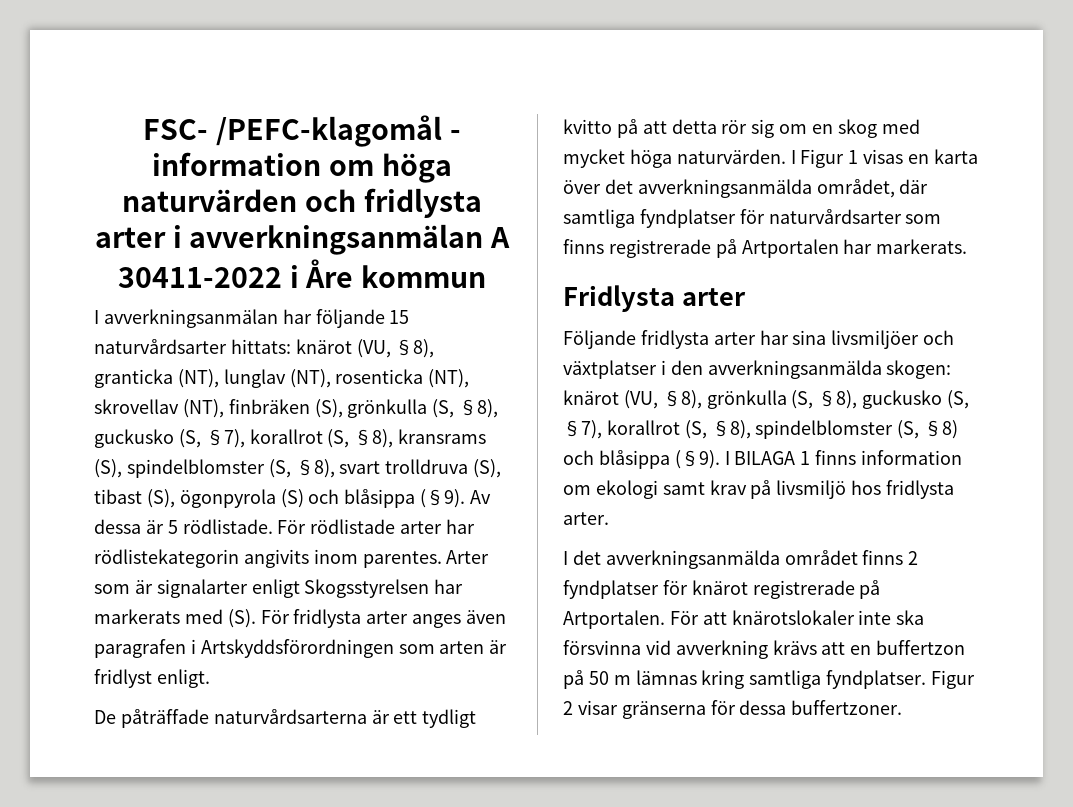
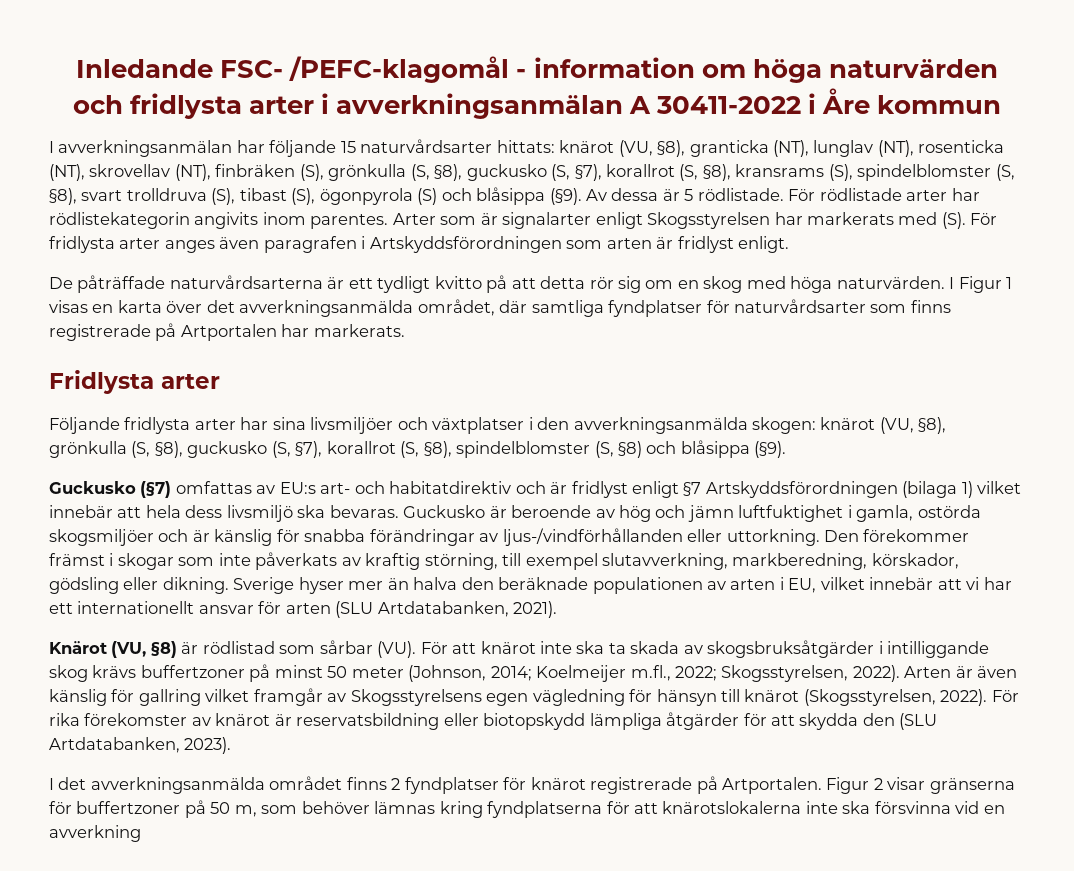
(143, 129) none -> [76,59,214,78] Inledande
[563,149,625,168] mycket -> (786, 282) none
[724,450,963,465] [563,480,955,499] [563,512,609,525] I BILAGA 1 finns information om ekologi samt krav på livsmiljö hos fridlysta arter. -> [49,481,1022,498] [49,505,981,522] [49,528,970,546] [49,552,959,570] [49,577,1012,594] [49,601,558,618] [49,640,990,658] [49,664,1018,682] [49,688,1019,706] [49,712,938,730] [49,737,232,754] // Guckusko (§7) omfattas av EU:s art- och habitatdirektiv och är fridlyst enligt §7 Artskyddsförordningen (bilaga 1) vilket innebär att hela dess livsmiljö ska bevaras. Guckusko är beroende av hög och jämn luftfuktighet i gamla, ostörda skogsmiljöer och är känslig för snabba förändringar av ljus-/vindförhållanden eller uttorkning. Den förekommer främst i skogar som inte påverkats av kraftig störning, till exempel slutavverkning, markberedning, körskador, gödsling eller dikning. Sverige hyser mer än halva den beräknade populationen av arten i EU, vilket innebär att vi har ett internationellt ansvar för arten (SLU Artdatabanken, 2021). // Knärot (VU, §8) är rödlistad som sårbar (VU). För att knärot inte ska ta skada av skogsbruksåtgärder i intilliggande skog krävs buffertzoner på minst 50 meter (Johnson, 2014; Koelmeijer m.fl., 2022; Skogsstyrelsen, 2022). Arten är även känslig för gallring vilket framgår av Skogsstyrelsens egen vägledning för hänsyn till knärot (Skogsstyrelsen, 2022). För rika förekomster av knärot är reservatsbildning eller biotopskydd lämpliga åtgärder för att skydda den (SLU Artdatabanken, 2023).
[669,610,925,625] [563,640,966,659] [563,670,927,689] För att knärotslokaler inte ska försvinna vid avverkning krävs att en buffertzon på 50 m lämnas kring samtliga fyndplatser. -> (823, 785) none
[739,700,903,715] dessa buffertzoner. -> [76,800,1005,818] [49,825,141,842] buffertzoner på 50 m, som behöver lämnas kring fyndplatserna för att knärotslokalerna inte ska försvinna vid en avverkning

